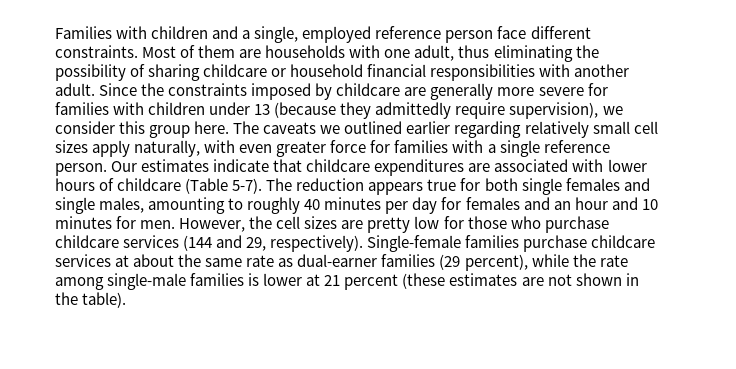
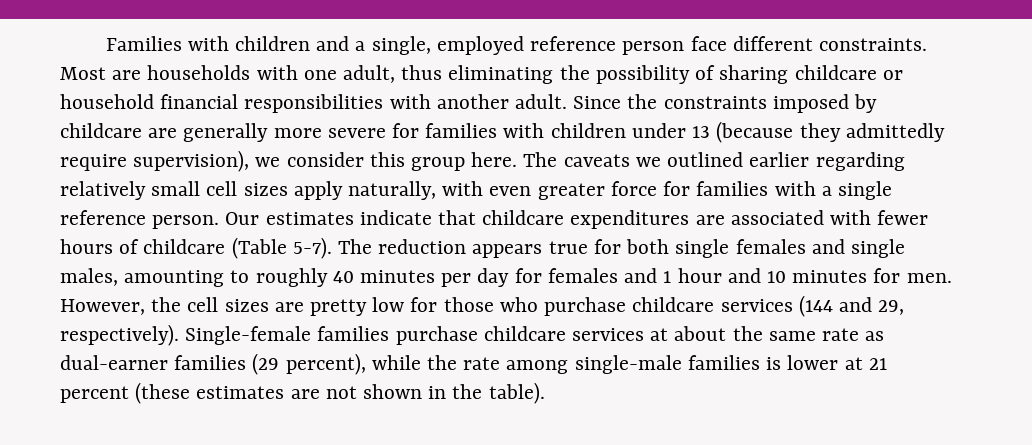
[180,45,236,58] of them -> (106, 73) none
[607,159,647,172] lower -> [877,210,929,225] fewer
[553,201,571,210] an -> [663,271,672,283] 1

